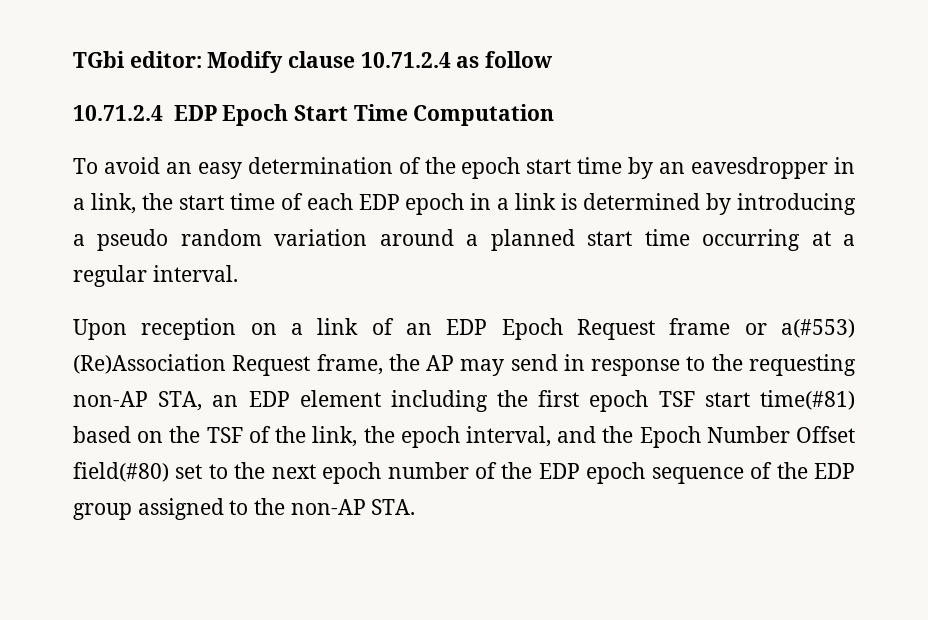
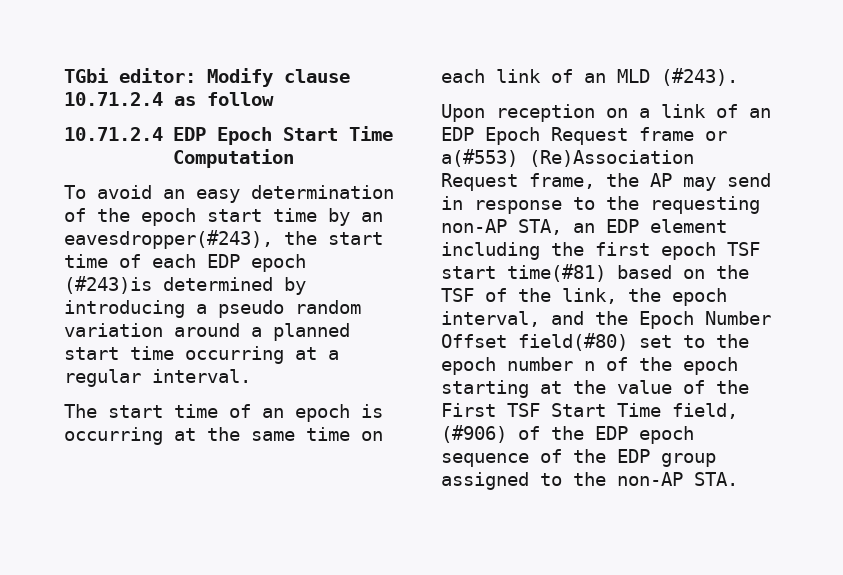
[691,157,855,179] [73,193,136,214] eavesdropper in a link, -> [64,230,273,249] eavesdropper(#243),
[470,193,578,210] in a link is -> [64,276,152,294] (#243)is
(238, 273) none -> [64,404,383,422] [64,427,383,445] [441,68,738,86] // The start time of an epoch is occurring at the same time on each link of an MLD (#243).
[271,464,316,479] next -> (749, 341) none
(469, 470) none -> [584,357,738,375] [441,380,749,398] [441,403,738,419] [441,425,507,443] n of the epoch starting at the value of the First TSF Start Time field, (#906)

